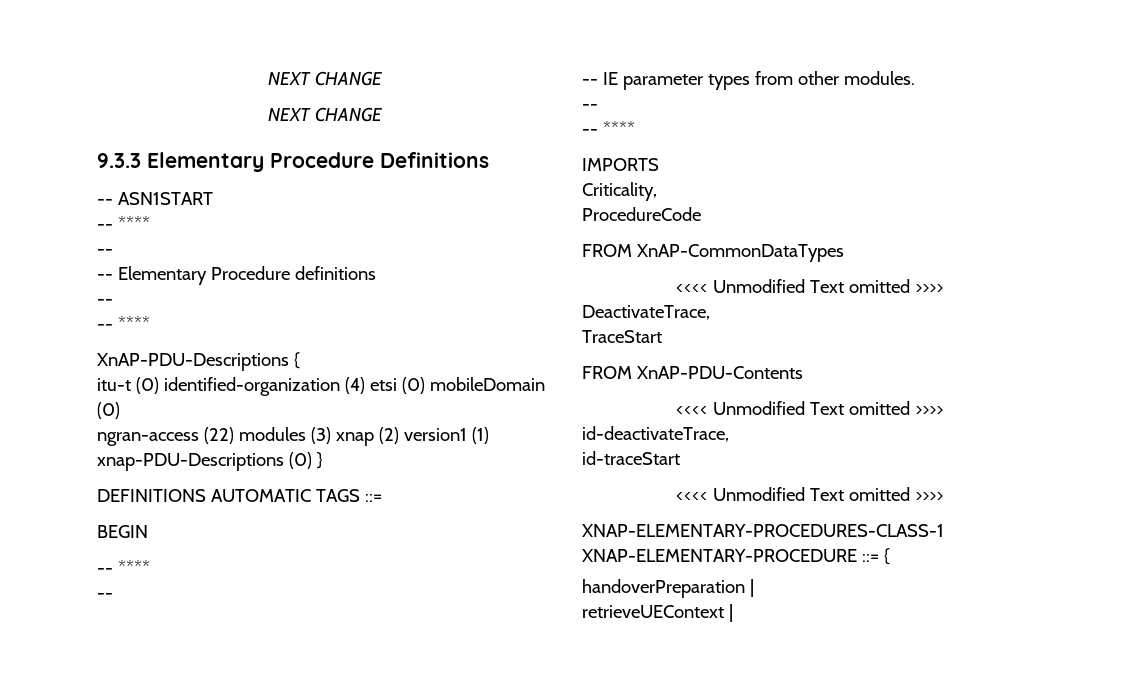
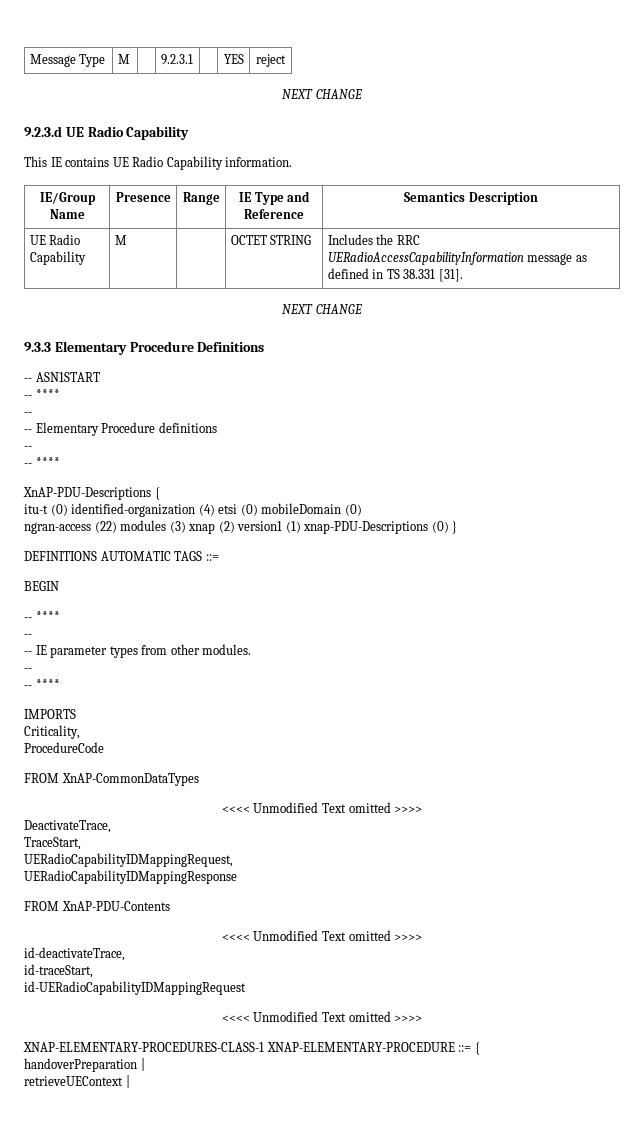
[267,71,383,86] NEXT CHANGE -> [29,54,106,67] [117,54,130,64] [160,54,193,65] [223,54,244,64] [256,54,286,67] [282,89,362,99] [24,126,190,140] [24,156,293,170] [39,192,96,205] [49,209,85,219] [115,192,171,202] [182,192,220,205] [238,191,311,205] [244,209,304,219] [404,192,538,205] [29,234,81,245] [29,251,86,265] [114,235,127,245] [230,235,312,245] [327,234,420,245] [327,252,587,265] [327,268,463,282] Message Type | M | | 9.2.3.1 | | YES | reject // NEXT CHANGE // 9.2.3.d UE Radio Capability // This IE contains UE Radio Capability information. // IE/Group Name | Presence | Range | IE Type and Reference | Semantics Description // UE Radio Capability | M | | OCTET STRING | Includes the RRC UERadioAccessCapabilityInformation message as defined in TS 38.331 [31].
[582,330,662,343] TraceStart -> [24,837,81,850] [24,853,233,867] [24,870,237,884] TraceStart, // UERadioCapabilityIDMappingRequest, // UERadioCapabilityIDMappingResponse
[582,451,680,465] id-traceStart -> [24,964,93,978] [24,981,246,995] id-traceStart, // id-UERadioCapabilityIDMappingRequest

